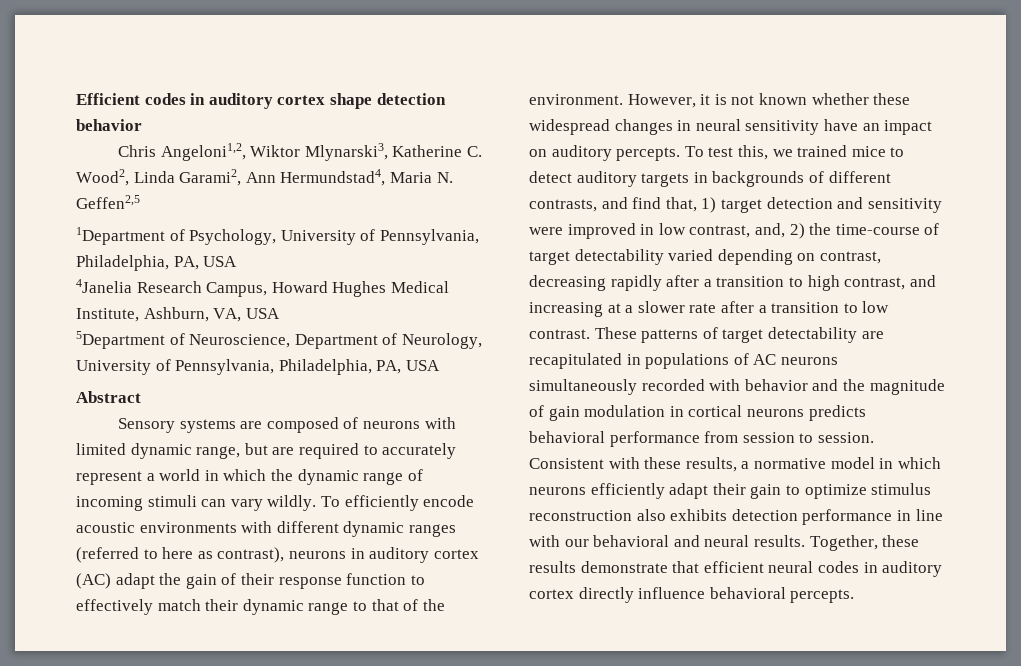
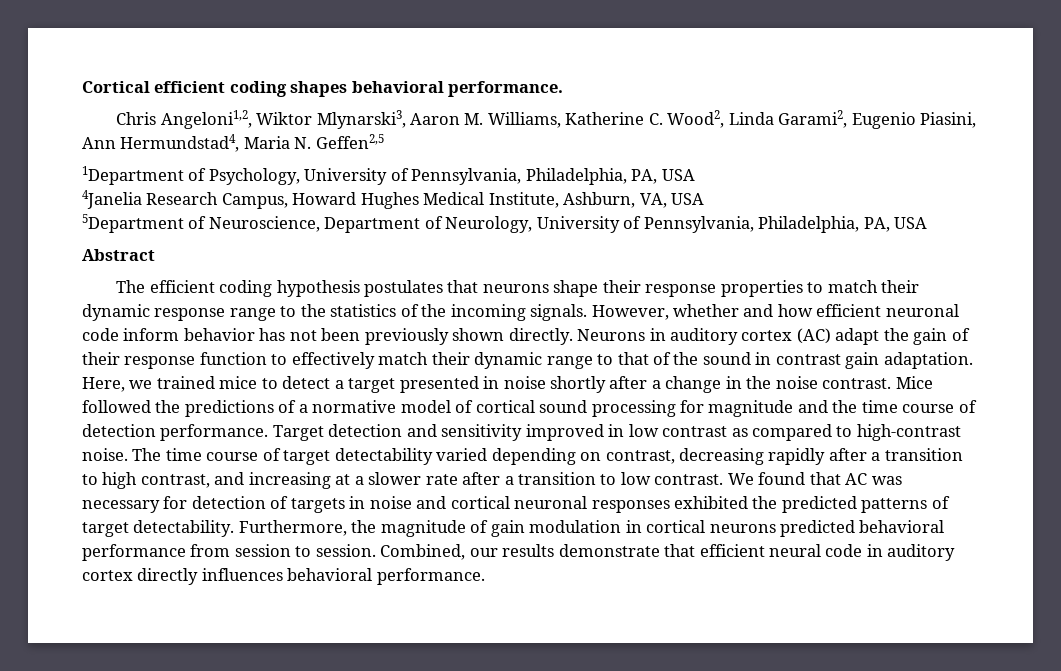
[76,93,446,109] [76,119,142,131] Efficient codes in auditory cortex shape detection behavior -> [82,81,564,97] Cortical efficient coding shapes behavioral performance.
(388, 152) none -> [409,112,561,128] Aaron M. Williams,
(242, 177) none -> [851,112,977,129] Eugenio Piasini,
[117,417,456,433] [76,443,457,459] [76,469,423,485] [76,495,475,511] [76,521,456,537] [76,547,346,563] Sensory systems are composed of neurons with limited dynamic range, but are required to accurately represent a world in which the dynamic range of incoming stimuli can vary wildly. To efficiently encode acoustic environments with different dynamic ranges (referred to here as contrast), neurons -> [116,280,920,297] [82,304,959,321] [82,328,646,345] The efficient coding hypothesis postulates that neurons shape their response properties to match their dynamic response range to the statistics of the incoming signals. However, whether and how efficient neuronal code inform behavior has not been previously shown directly. Neurons
[529,93,911,108] [529,119,933,135] [529,145,768,161] environment. However, it is not known whether these widespread changes in neural sensitivity have an impact on auditory percepts. To test this, -> [702,352,973,369] [82,377,125,392] sound in contrast gain adaptation. Here,
[576,171,891,187] [529,197,762,213] auditory targets in backgrounds of different contrasts, and find that, 1) target -> [334,376,933,393] [82,400,977,417] [82,424,324,441] a target presented in noise shortly after a change in the noise contrast. Mice followed the predictions of a normative model of cortical sound processing for magnitude and the time course of detection performance. Target
[529,227,563,235] were -> (523, 432) none
[689,223,920,239] contrast, and, 2) the time-course -> [662,424,961,441] [82,448,259,461] contrast as compared to high-contrast noise. The time course
[594,327,884,343] [529,353,838,369] [529,379,839,395] These patterns of target detectability are recapitulated in populations of AC neurons simultaneously recorded with behavior and -> [727,472,902,485] [82,496,950,513] [82,520,347,537] We found that AC was necessary for detection of targets in noise and cortical neuronal responses exhibited the predicted patterns of target detectability. Furthermore,
[808,405,866,421] predicts -> [780,520,856,537] predicted
[529,457,941,472] [529,483,932,499] [529,509,943,525] [529,535,920,551] Consistent with these results, a normative model in which neurons efficiently adapt their gain to optimize stimulus reconstruction also exhibits detection performance in line with our behavioral and neural results. Together, these -> [380,544,498,560] Combined, our
[817,561,859,573] codes -> [825,544,863,557] code
[638,587,855,603] influence behavioral percepts. -> [201,568,485,585] influences behavioral performance.

